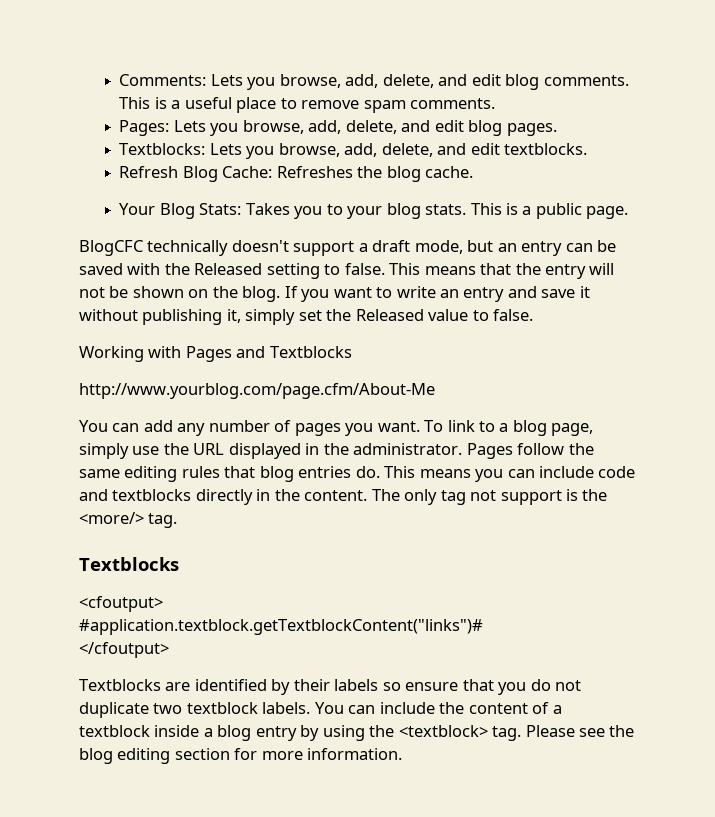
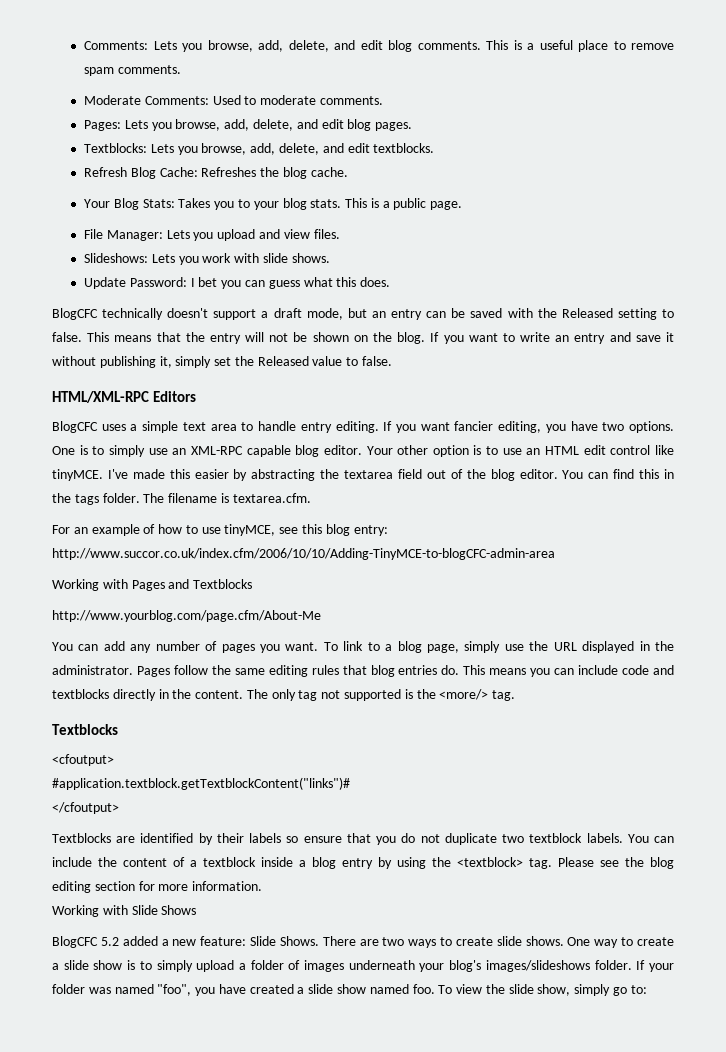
(496, 103) none -> [84,95,383,105] // Moderate Comments: Used to moderate comments.
(629, 212) none -> [84,229,340,241] [84,253,330,265] [84,277,391,289] // File Manager: Lets you upload and view files. // Slideshows: Lets you work with slide shows. // Update Password: I bet you can guess what this does.
(534, 315) none -> [52,391,196,403] [52,421,674,433] [52,445,674,457] [52,469,675,481] [52,493,311,505] [52,524,388,536] [52,548,555,560] // HTML/XML-RPC Editors // BlogCFC uses a simple text area to handle entry editing. If you want fancier editing, you have two options. One is to simply use an XML-RPC capable blog editor. Your other option is to use an HTML edit control like tinyMCE. I've made this easier by abstracting the textarea field out of the blog editor. You can find this in the tags folder. The filename is textarea.cfm. // For an example of how to use tinyMCE, see this blog entry: http://www.succor.co.uk/index.cfm/2006/10/10/Adding-TinyMCE-to-blogCFC-admin-area
[500,490,562,505] support -> [344,689,402,701] supported
(403, 754) none -> [52,905,197,917] [52,936,675,948] [52,960,675,972] [52,984,647,996] // Working with Slide Shows // BlogCFC 5.2 added a new feature: Slide Shows. There are two ways to create slide shows. One way to create a slide show is to simply upload a folder of images underneath your blog's images/slideshows folder. If your folder was named "foo", you have created a slide show named foo. To view the slide show, simply go to:

